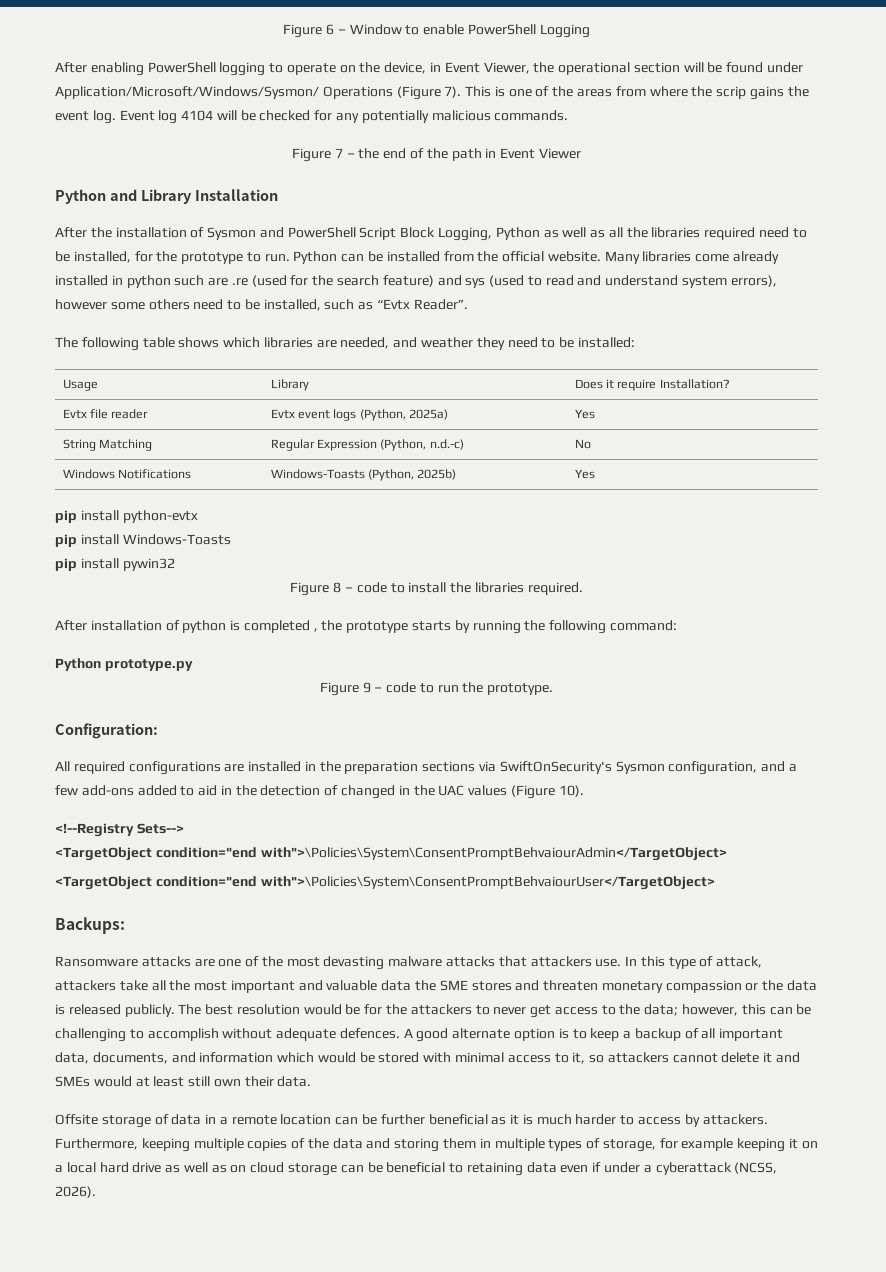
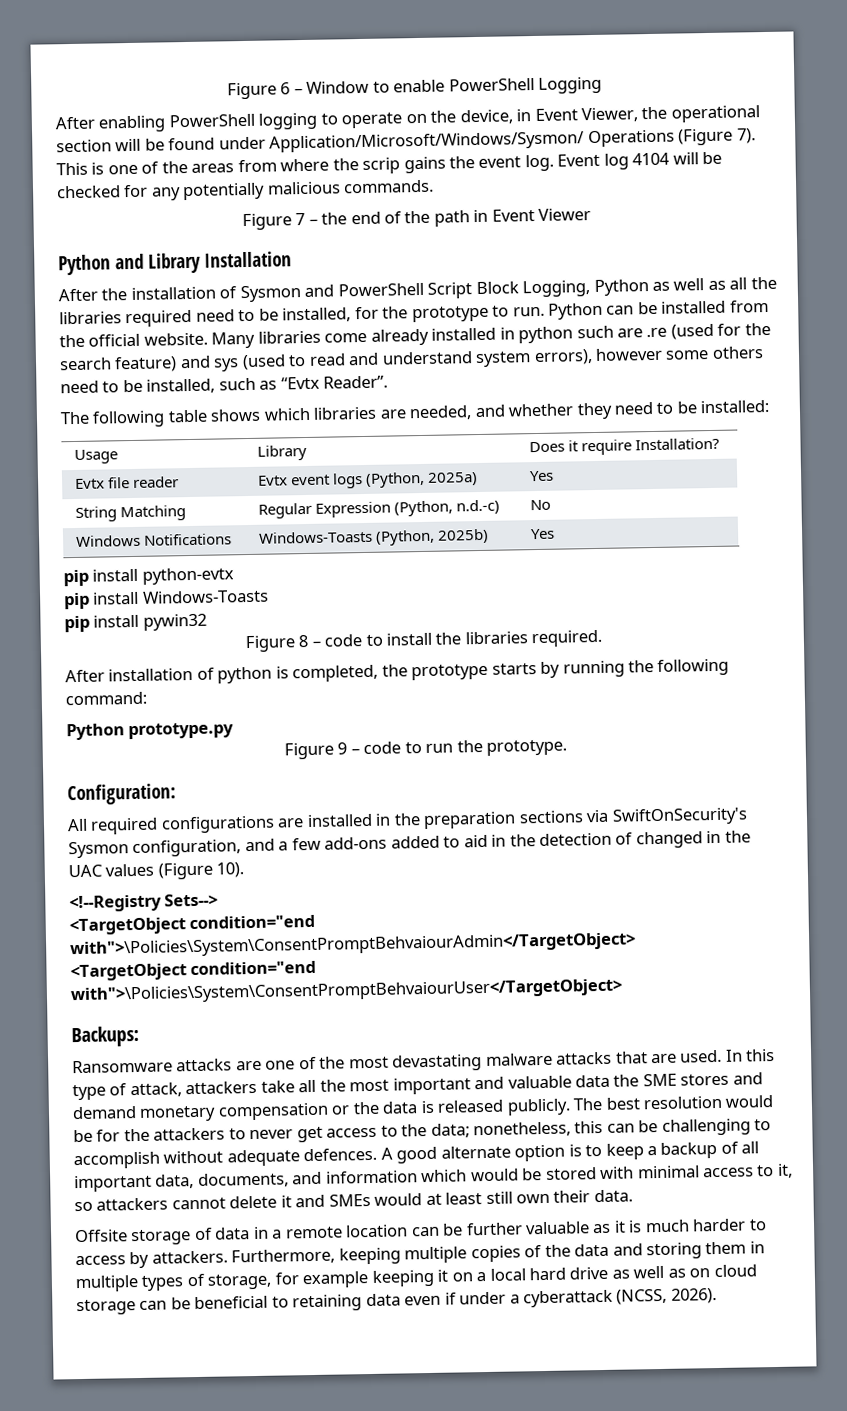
[421,337,474,348] weather -> [508,403,575,417] whether
[243,620,318,633] completed , -> [292,664,379,683] completed,
[323,956,385,970] devasting -> [392,1054,483,1072] devastating
[530,956,622,967] attackers use. -> [651,1049,723,1064] are used.
[543,980,742,993] threaten monetary compassion -> [72,1102,329,1122] demand monetary compensation
[682,1004,739,1016] however, -> [473,1121,572,1138] nonetheless,
[428,1114,488,1125] beneficial -> [525,1221,591,1235] valuable

